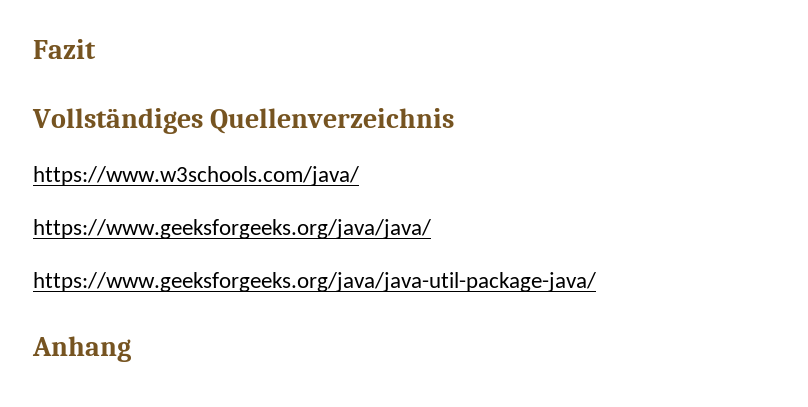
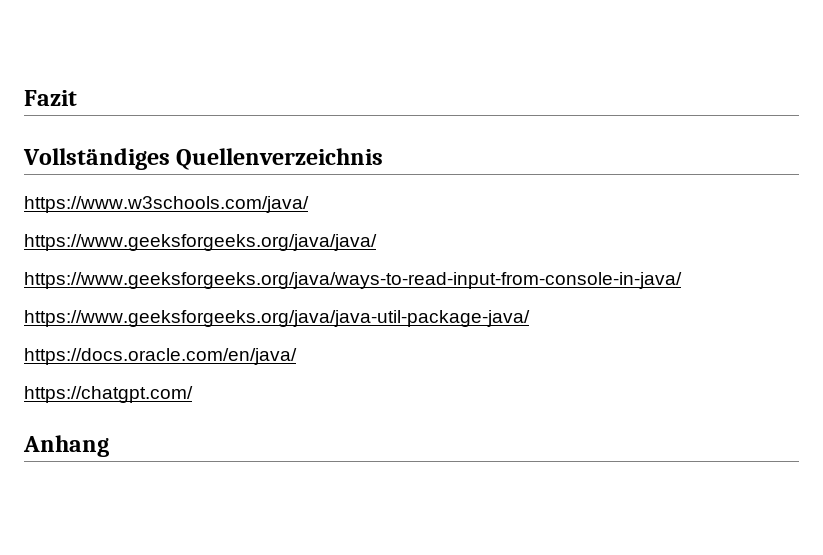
(431, 229) none -> [24,272,682,289] // https://www.geeksforgeeks.org/java/ways-to-read-input-from-console-in-java/
(596, 282) none -> [24,348,297,365] [24,386,193,403] // https://docs.oracle.com/en/java/ // https://chatgpt.com/

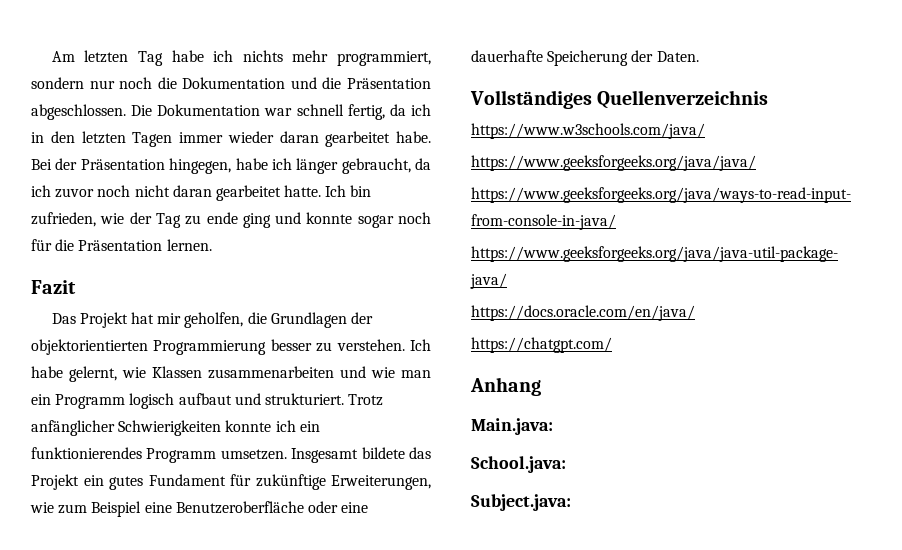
[24,90,77,106] Fazit -> [51,50,431,66] [31,77,431,89] [31,104,432,120] [31,131,431,147] [31,158,431,174] [31,185,372,201] [31,212,432,228] [31,239,212,251] [31,280,76,294] [51,312,373,328] [31,339,431,355] [31,366,431,382] [31,393,384,409] [31,420,320,436] [31,447,431,463] [31,474,431,490] [30,501,369,517] [471,50,699,66] Am letzten Tag habe ich nichts mehr programmiert, sondern nur noch die Dokumentation und die Präsentation abgeschlossen. Die Dokumentation war schnell fertig, da ich in den letzten Tagen immer wieder daran gearbeitet habe. Bei der Präsentation hingegen, habe ich länger gebraucht, da ich zuvor noch nicht daran gearbeitet hatte. Ich bin zufrieden, wie der Tag zu ende ging und konnte sogar noch für die Präsentation lernen. // Fazit // Das Projekt hat mir geholfen, die Grundlagen der objektorientierten Programmierung besser zu verstehen. Ich habe gelernt, wie Klassen zusammenarbeiten und wie man ein Programm logisch aufbaut und strukturiert. Trotz anfänglicher Schwierigkeiten konnte ich ein funktionierendes Programm umsetzen. Insgesamt bildete das Projekt ein gutes Fundament für zukünftige Erweiterungen, wie zum Beispiel eine Benutzeroberfläche oder eine dauerhafte Speicherung der Daten.
(109, 446) none -> [471,418,553,435] [471,456,566,473] [471,494,571,511] // Main.java: // School.java: // Subject.java:

